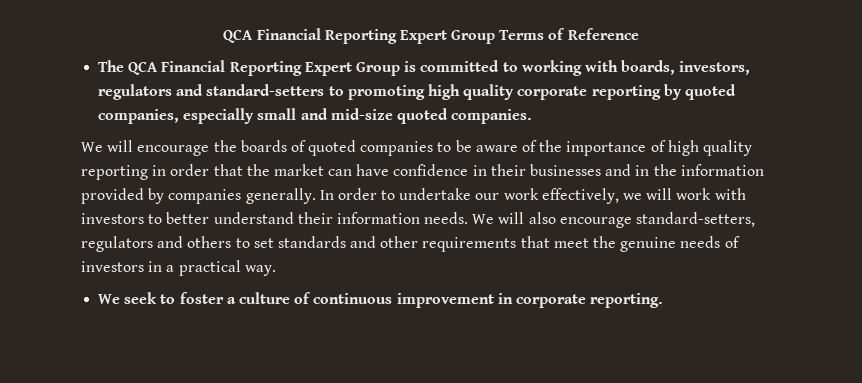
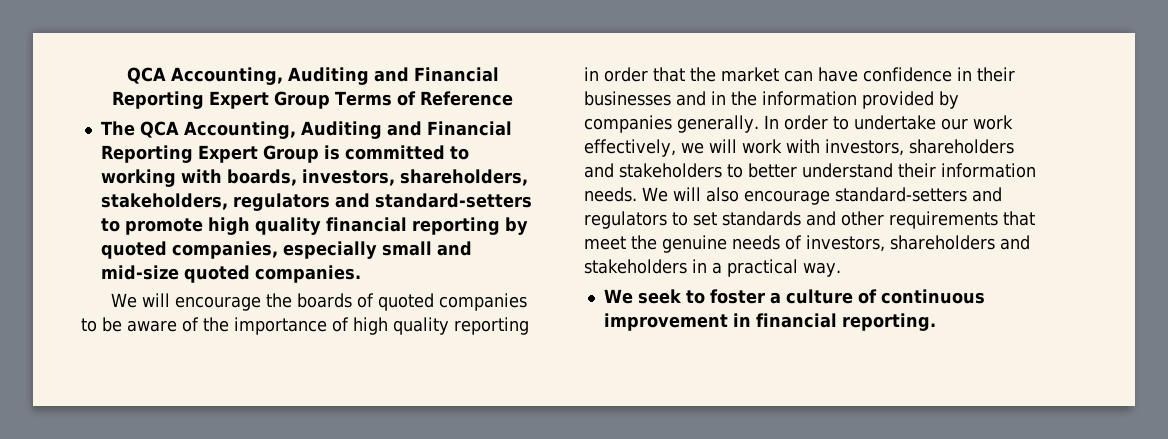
[223,29,254,43] QCA -> [126,67,409,85] QCA Accounting, Auditing and
(159, 68) none -> [183,121,422,139] Accounting, Auditing and
(751, 68) none -> [399,169,528,186] [100,193,228,210] shareholders, stakeholders,
[347,84,588,100] promoting high quality corporate -> [124,217,407,235] promote high quality financial
[81,213,144,224] investors -> [825,139,1014,156] [584,163,722,178] investors, shareholders and stakeholders
[636,212,756,227] [81,236,232,252] standard-setters, regulators and others -> [834,187,1002,202] [584,211,667,229] standard-setters and regulators
[81,261,144,272] investors -> [806,235,1030,252] [584,259,687,274] investors, shareholders and stakeholders
[515,294,586,308] corporate -> [755,313,837,328] financial

